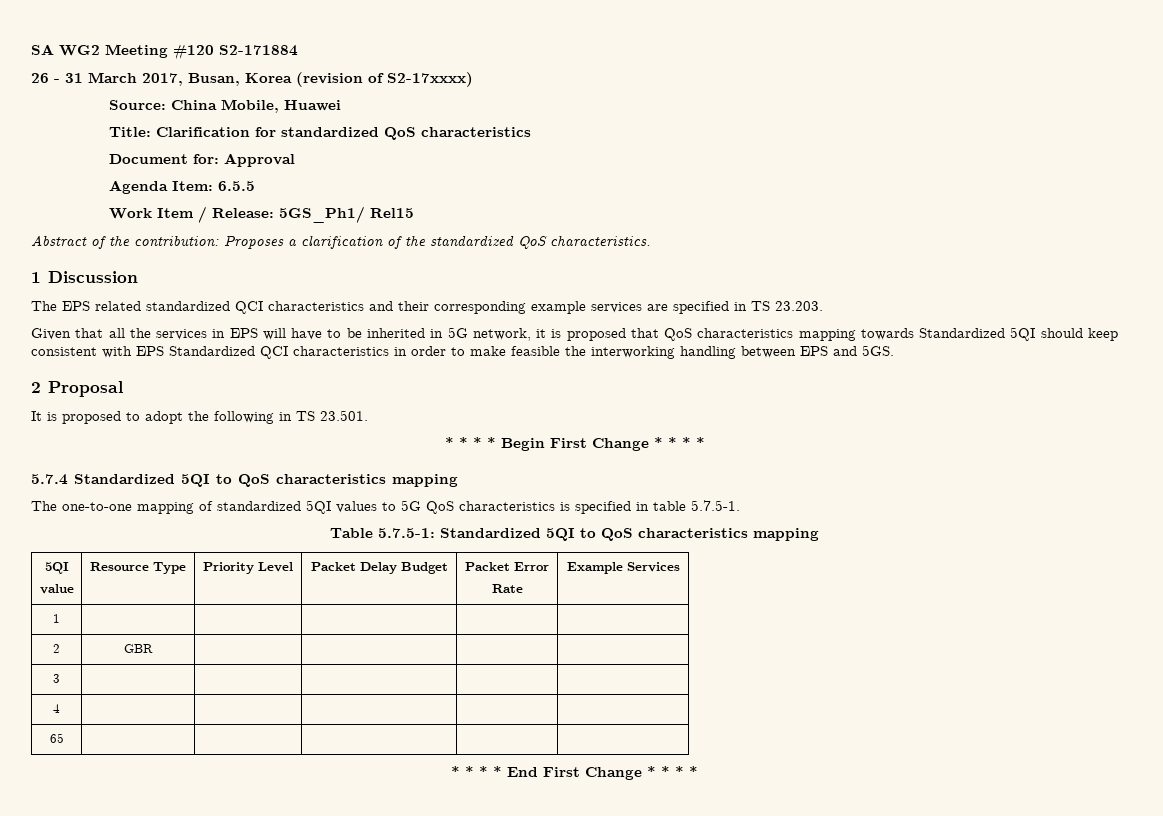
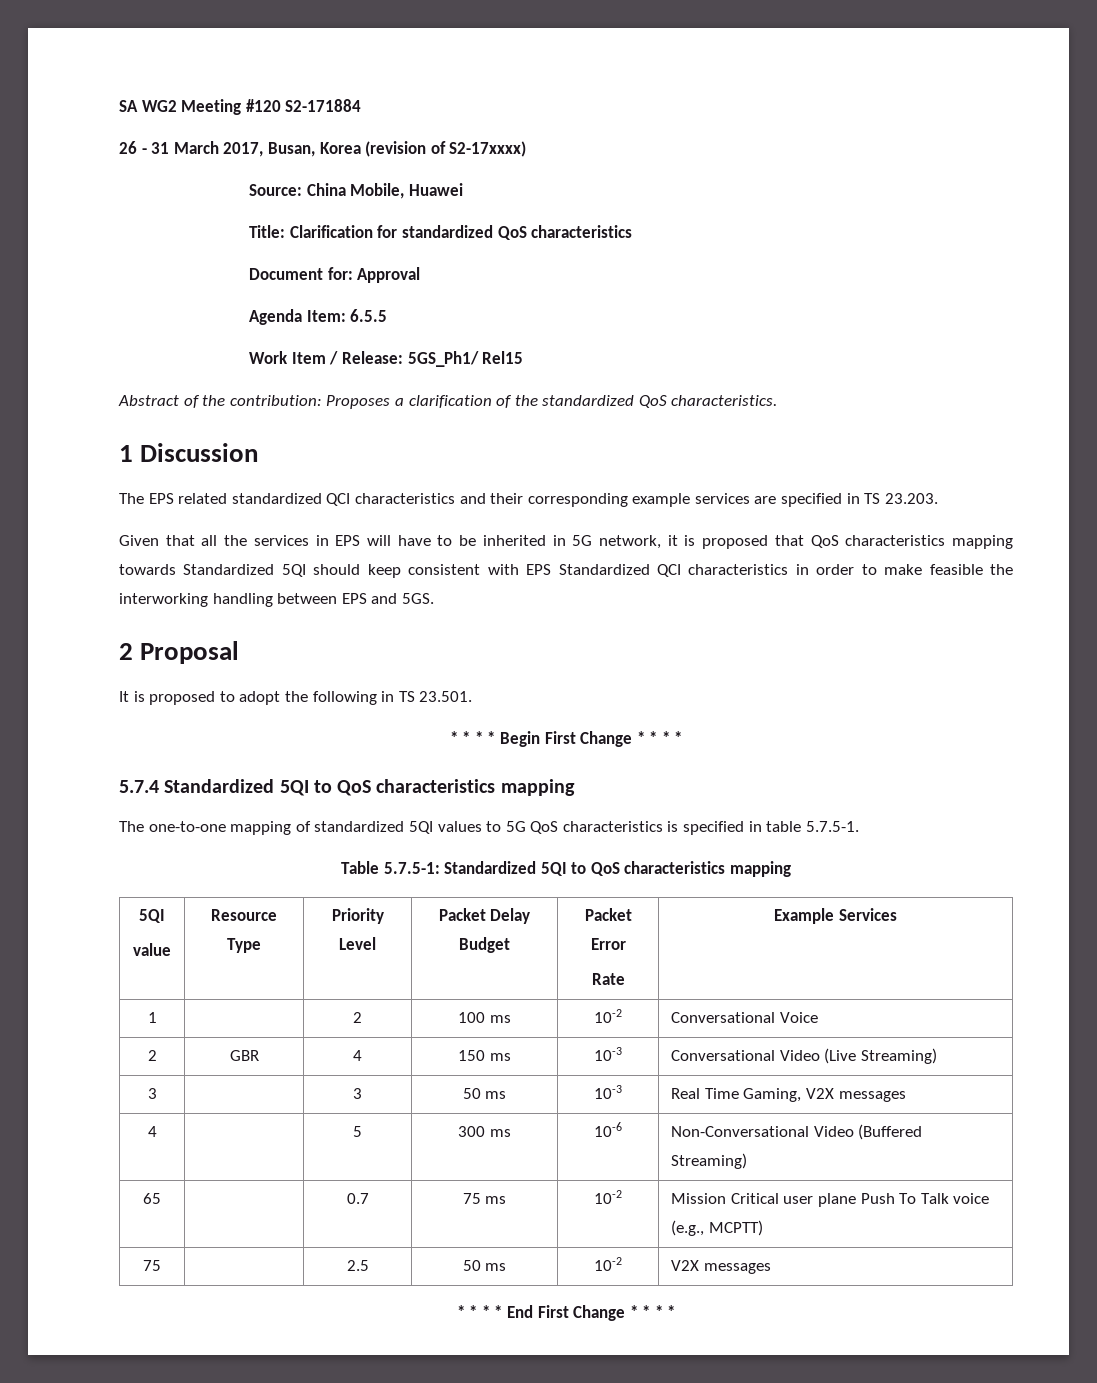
[53,644,60,653] [123,644,153,653] [53,674,60,683] [53,704,60,713] [49,733,64,743] | | | // 2 | GBR | | | | // 3 | | | | | // 4 | | | | | // 65 | | | | | -> [353,1012,362,1023] [458,1012,511,1023] [594,1009,622,1023] [671,1012,818,1023] [147,1050,157,1061] [229,1050,259,1061] [353,1050,362,1061] [458,1050,511,1061] [594,1047,622,1061] [671,1048,937,1064] [147,1088,157,1099] [353,1088,362,1099] [462,1088,507,1099] [594,1085,622,1099] [671,1088,906,1102] [147,1126,157,1137] [353,1126,362,1137] [458,1126,511,1137] [594,1122,622,1137] [671,1124,923,1140] [671,1153,748,1169] [143,1193,161,1204] [346,1193,369,1204] [462,1193,507,1204] [594,1190,622,1204] [671,1193,990,1207] [671,1220,763,1236] [143,1260,161,1271] [346,1260,369,1271] [462,1260,507,1271] [594,1257,622,1271] [671,1260,771,1274] 2 | 100 ms | 10-2 | Conversational Voice // 2 | GBR | 4 | 150 ms | 10-3 | Conversational Video (Live Streaming) // 3 | | 3 | 50 ms | 10-3 | Real Time Gaming, V2X messages // 4 | | 5 | 300 ms | 10-6 | Non-Conversational Video (Buffered Streaming) // 65 | | 0.7 | 75 ms | 10-2 | Mission Critical user plane Push To Talk voice (e.g., MCPTT) // 75 | | 2.5 | 50 ms | 10-2 | V2X messages

